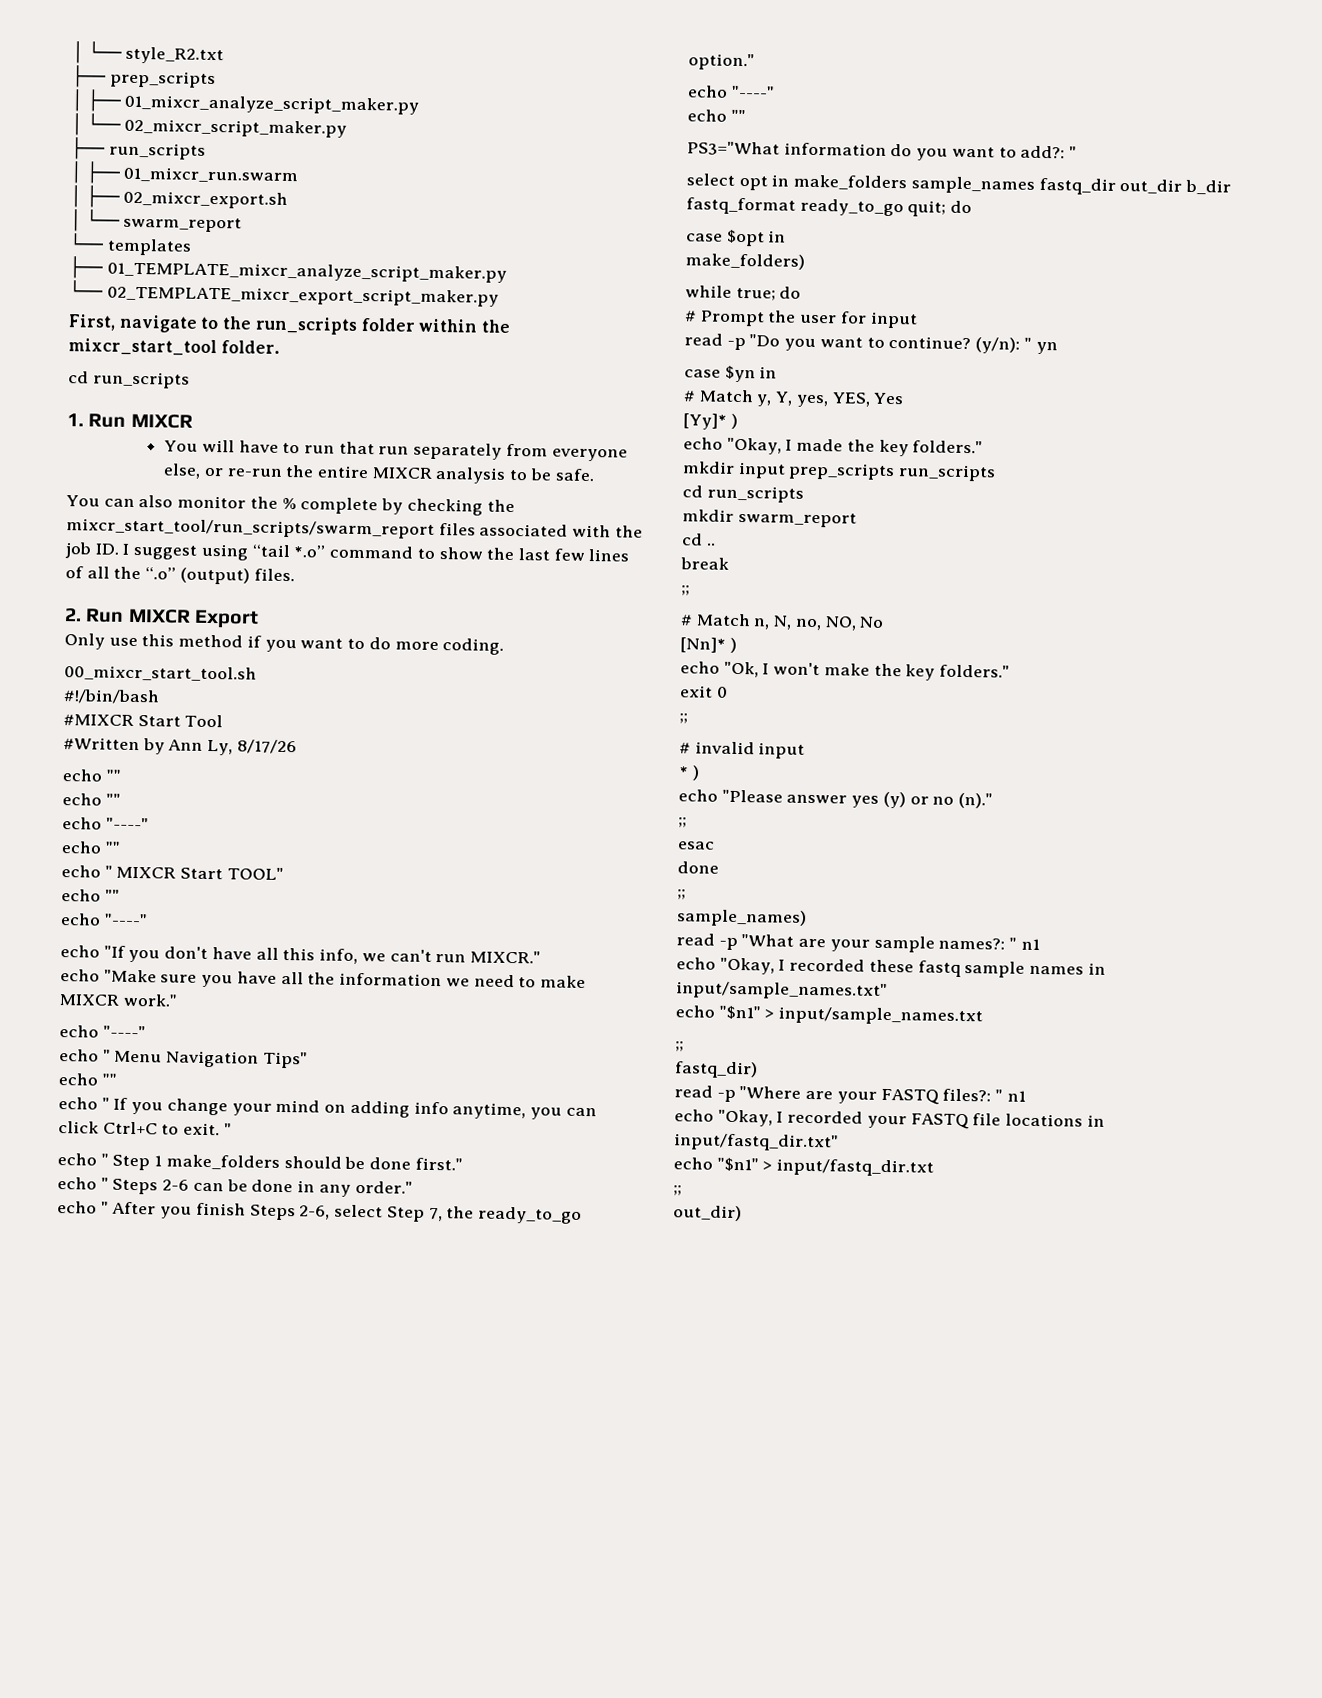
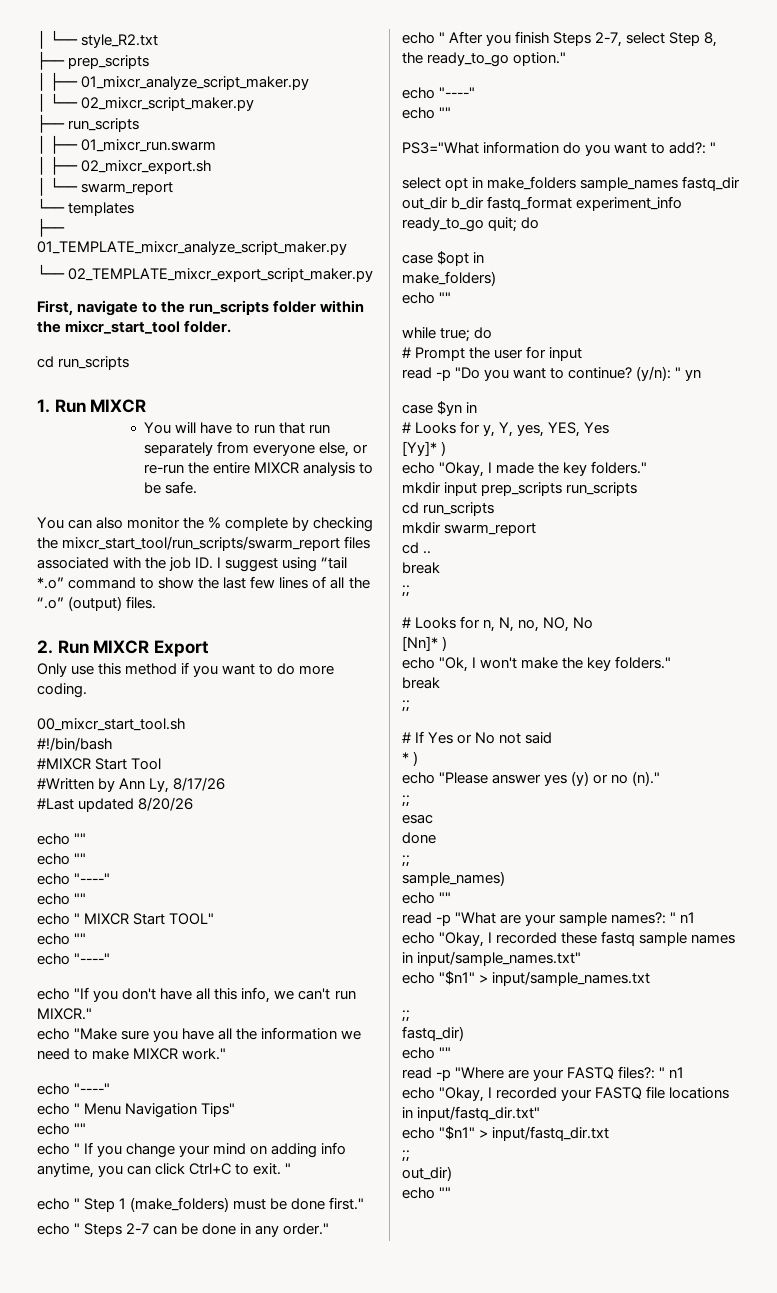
(297, 747) none -> [37,797,194,812] // #Last updated 8/20/26
[165,1154,342,1170] make_folders should -> [130,1197,267,1212] (make_folders) must
[162,1179,190,1191] 2-6 -> [126,1223,150,1234] 2-7
[299,1205,331,1220] 2-6, -> [595,32,623,47] 2-7,
[428,1207,443,1222] 7, -> [704,32,718,47] 8,
(796, 206) none -> [576,196,683,211] experiment_info
(805, 261) none -> [402,292,452,304] // echo ""
[698,389,754,403] Match -> [415,421,481,434] Looks for
[695,613,751,627] Match -> [415,616,481,629] Looks for
[680,685,728,698] [679,713,688,724] [679,741,806,759] exit 0 // ;; // # invalid input -> [402,677,440,689] [402,700,410,712] [402,731,553,744] break // ;; // # If Yes or No not said
(807, 918) none -> [402,892,452,904] // echo ""
(758, 1070) none -> [402,1047,452,1059] // echo ""
(742, 1213) none -> [402,1187,452,1199] // echo ""

